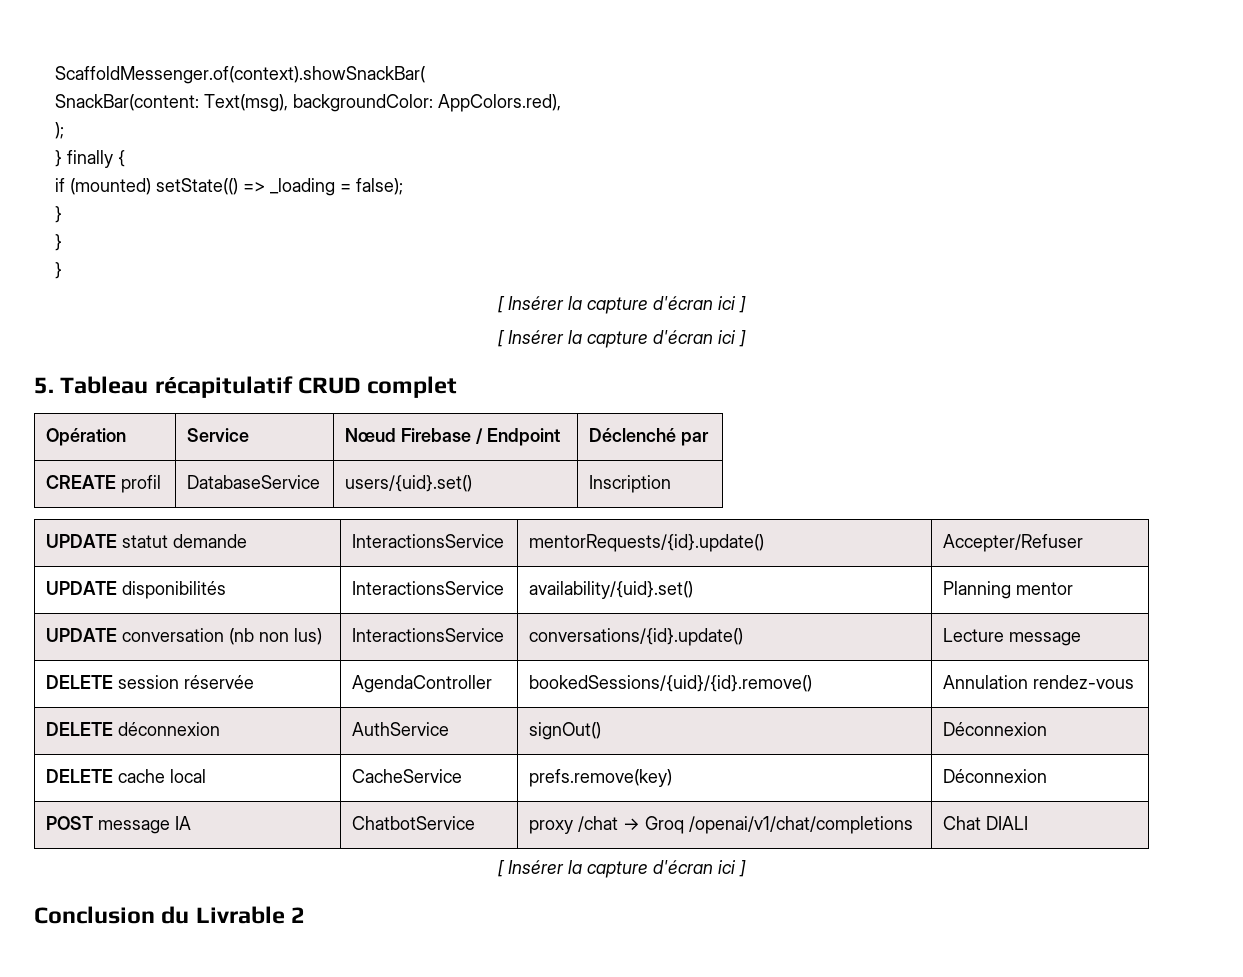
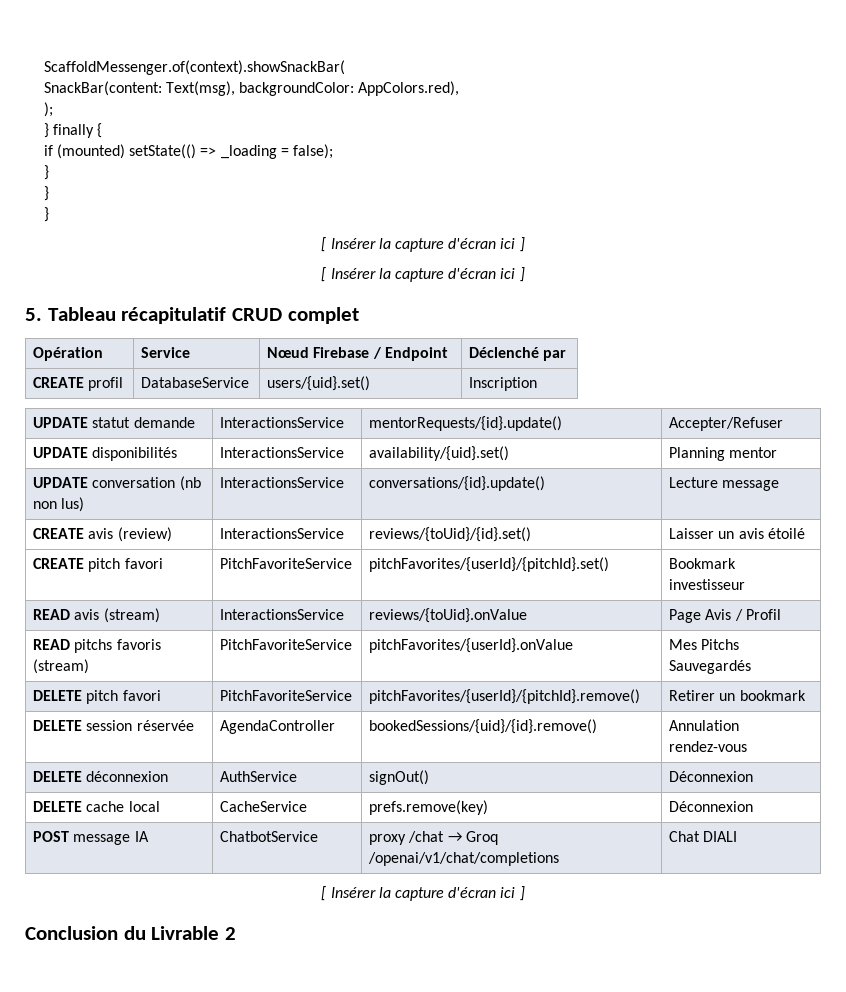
(1081, 639) none -> [33,527,172,542] [220,528,345,539] [369,527,532,542] [669,528,805,539] [33,558,163,572] [220,558,353,569] [369,557,610,572] [669,558,737,569] [669,579,746,590] [33,608,160,623] [220,609,345,620] [369,608,528,623] [669,609,781,623] [33,639,161,653] [33,659,90,674] [220,639,353,650] [369,638,574,653] [669,639,740,650] [669,660,752,674] [33,690,161,704] [220,690,353,701] [369,689,641,704] [669,690,806,701] // CREATE avis (review) | InteractionsService | reviews/{toUid}/{id}.set() | Laisser un avis étoilé // CREATE pitch favori | PitchFavoriteService | pitchFavorites/{userId}/{pitchId}.set() | Bookmark investisseur // READ avis (stream) | InteractionsService | reviews/{toUid}.onValue | Page Avis / Profil // READ pitchs favoris (stream) | PitchFavoriteService | pitchFavorites/{userId}.onValue | Mes Pitchs Sauvegardés // DELETE pitch favori | PitchFavoriteService | pitchFavorites/{userId}/{pitchId}.remove() | Retirer un bookmark

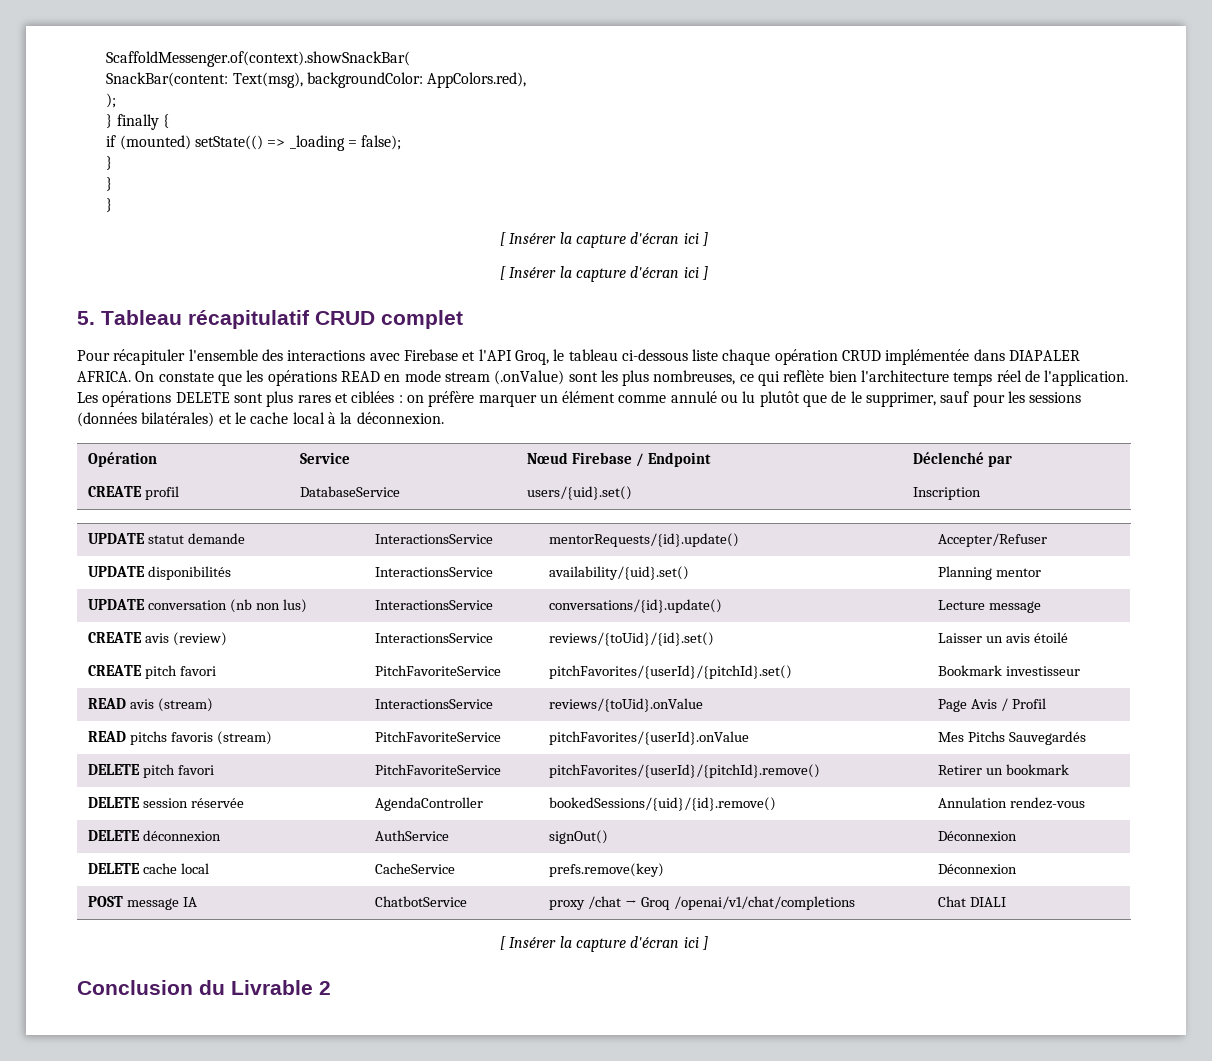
(359, 315) none -> [77,349,1081,365] [77,370,1129,386] [77,391,1082,407] [77,412,444,427] // Pour récapituler l'ensemble des interactions avec Firebase et l'API Groq, le tableau ci-dessous liste chaque opération CRUD implémentée dans DIAPALER AFRICA. On constate que les opérations READ en mode stream (.onValue) sont les plus nombreuses, ce qui reflète bien l'architecture temps réel de l'application. Les opérations DELETE sont plus rares et ciblées : on préfère marquer un élément comme annulé ou lu plutôt que de le supprimer, sauf pour les sessions (données bilatérales) et le cache local à la déconnexion.

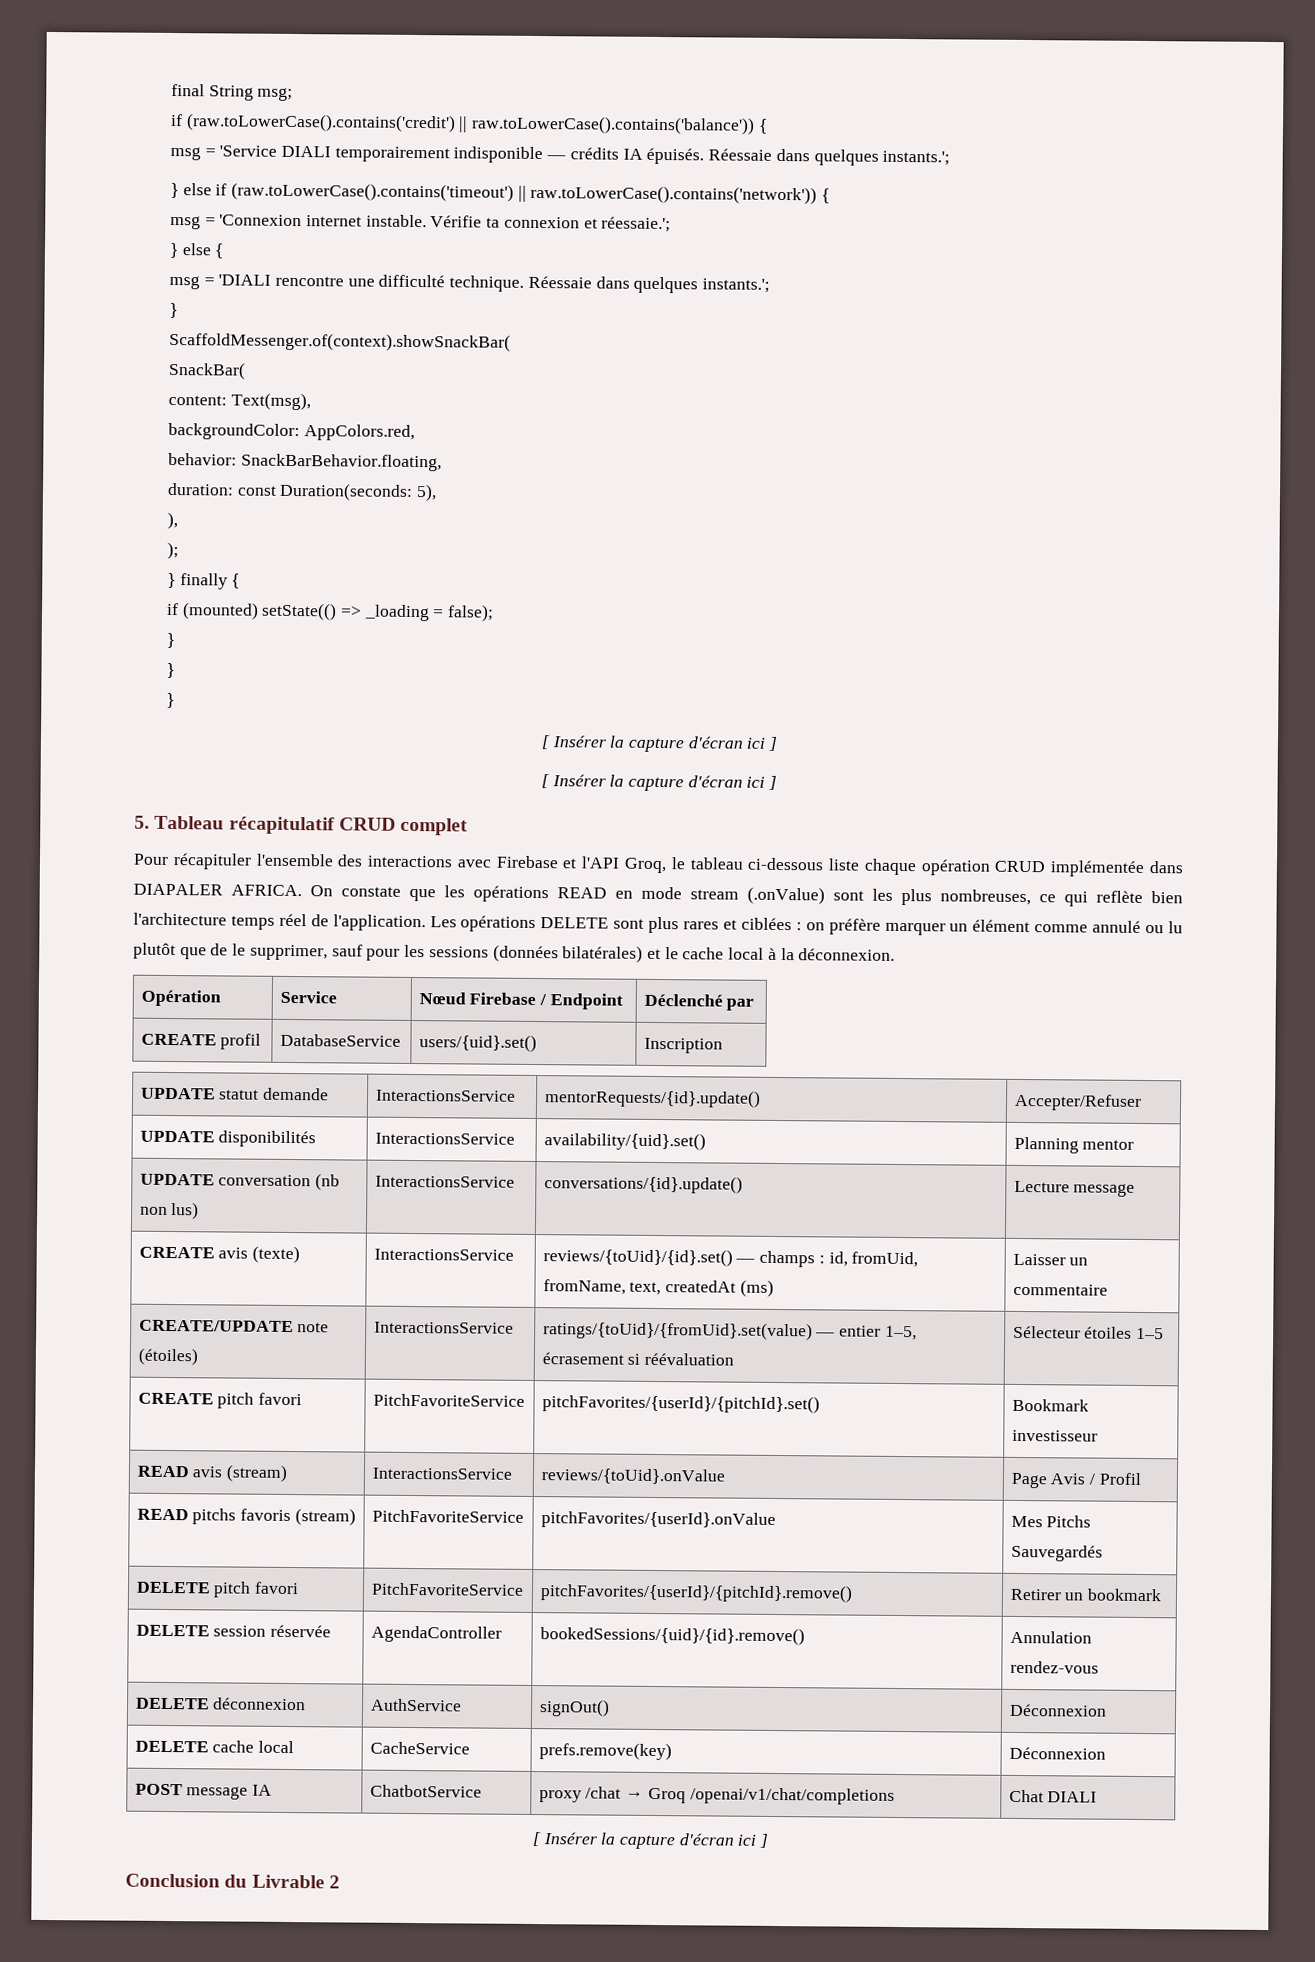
(106, 59) none -> [170,83,294,101] [169,113,768,135] [169,145,951,166] [169,182,831,205] [169,214,672,233] [168,242,225,259] [168,274,771,294] [168,302,178,319] final String msg; // if (raw.toLowerCase().contains('credit') || raw.toLowerCase().contains('balance')) { // msg = 'Service DIALI temporairement indisponible — crédits IA épuisés. Réessaie dans quelques instants.'; // } else if (raw.toLowerCase().contains('timeout') || raw.toLowerCase().contains('network')) { // msg = 'Connexion internet instable. Vérifie ta connexion et réessaie.'; // } else { // msg = 'DIALI rencontre une difficulté technique. Réessaie dans quelques instants.'; // } //
[106,72,229,87] SnackBar(content: -> [167,361,246,380] [167,394,227,406] SnackBar( // content:
[307,72,527,88] backgroundColor: AppColors.red), -> [167,422,415,441] [167,452,442,472] [166,482,438,502] [166,511,178,530] // backgroundColor: AppColors.red, // behavior: SnackBarBehavior.floating, // duration: const Duration(seconds: 5), // ),
[173,632,228,646] (review) -> [252,1245,301,1264] (texte)
[938,632,1068,643] | Laisser un avis étoilé -> [735,1250,919,1268] [542,1279,774,1297] [1012,1253,1089,1266] [1012,1283,1108,1296] [138,1319,330,1333] [137,1347,198,1366] [373,1321,514,1334] [542,1321,917,1341] [541,1352,735,1366] [1012,1325,1165,1340] — champs : id, fromUid, fromName, text, createdAt (ms) | Laisser un commentaire // CREATE/UPDATE note (étoiles) | InteractionsService | ratings/{toUid}/{fromUid}.set(value) — entier 1–5, écrasement si réévaluation | Sélecteur étoiles 1–5

